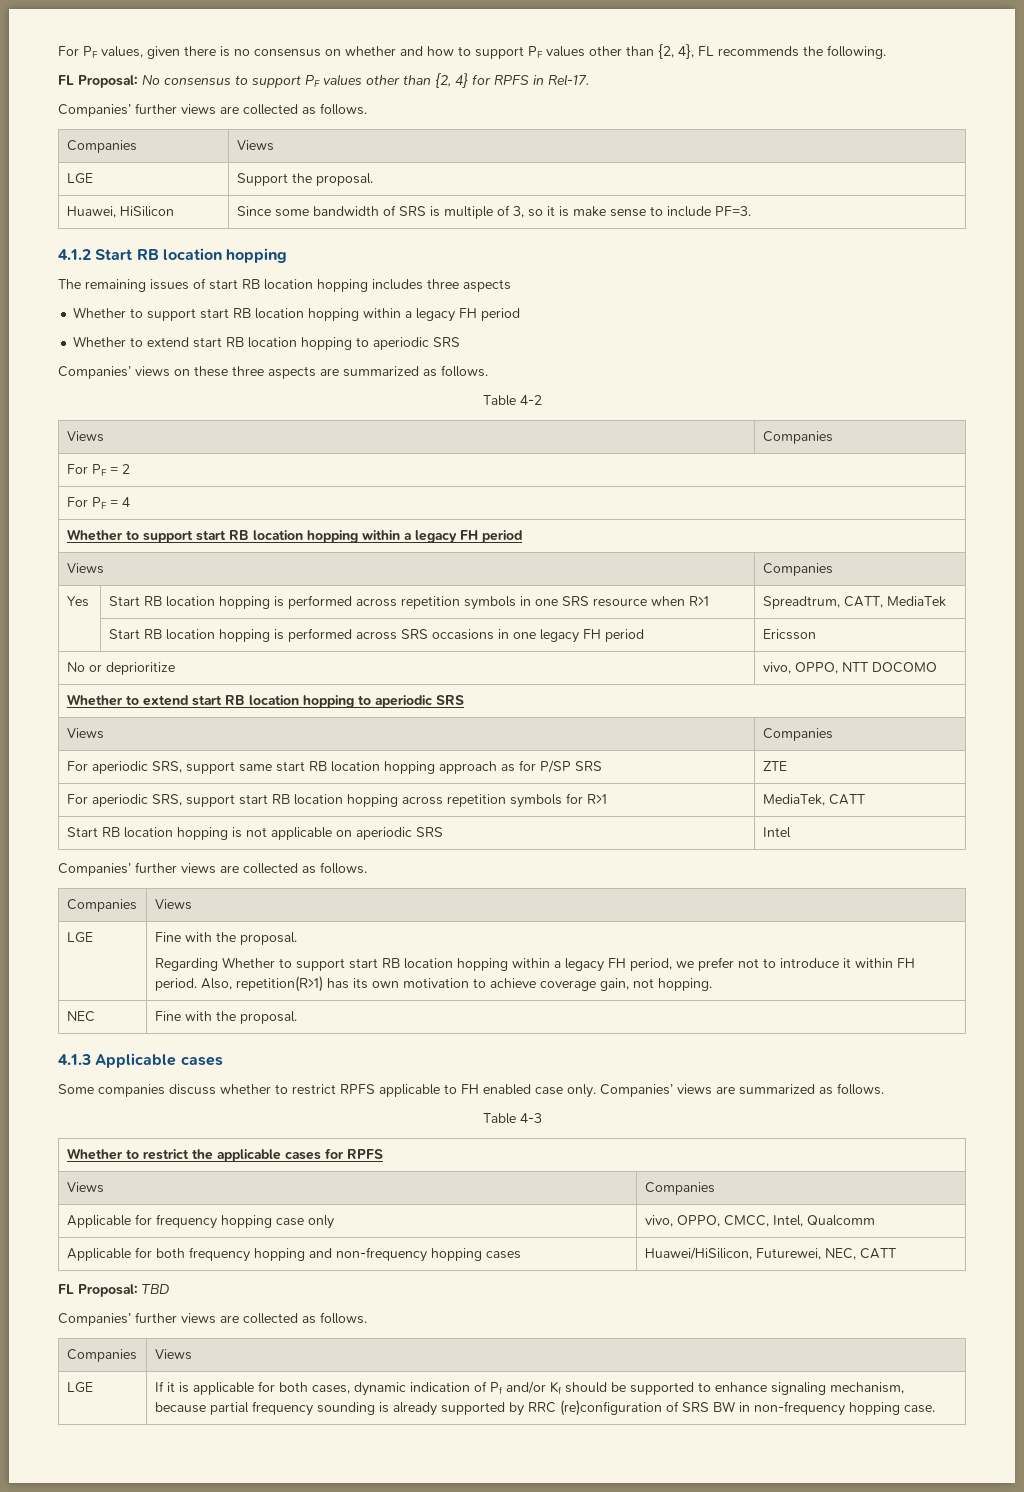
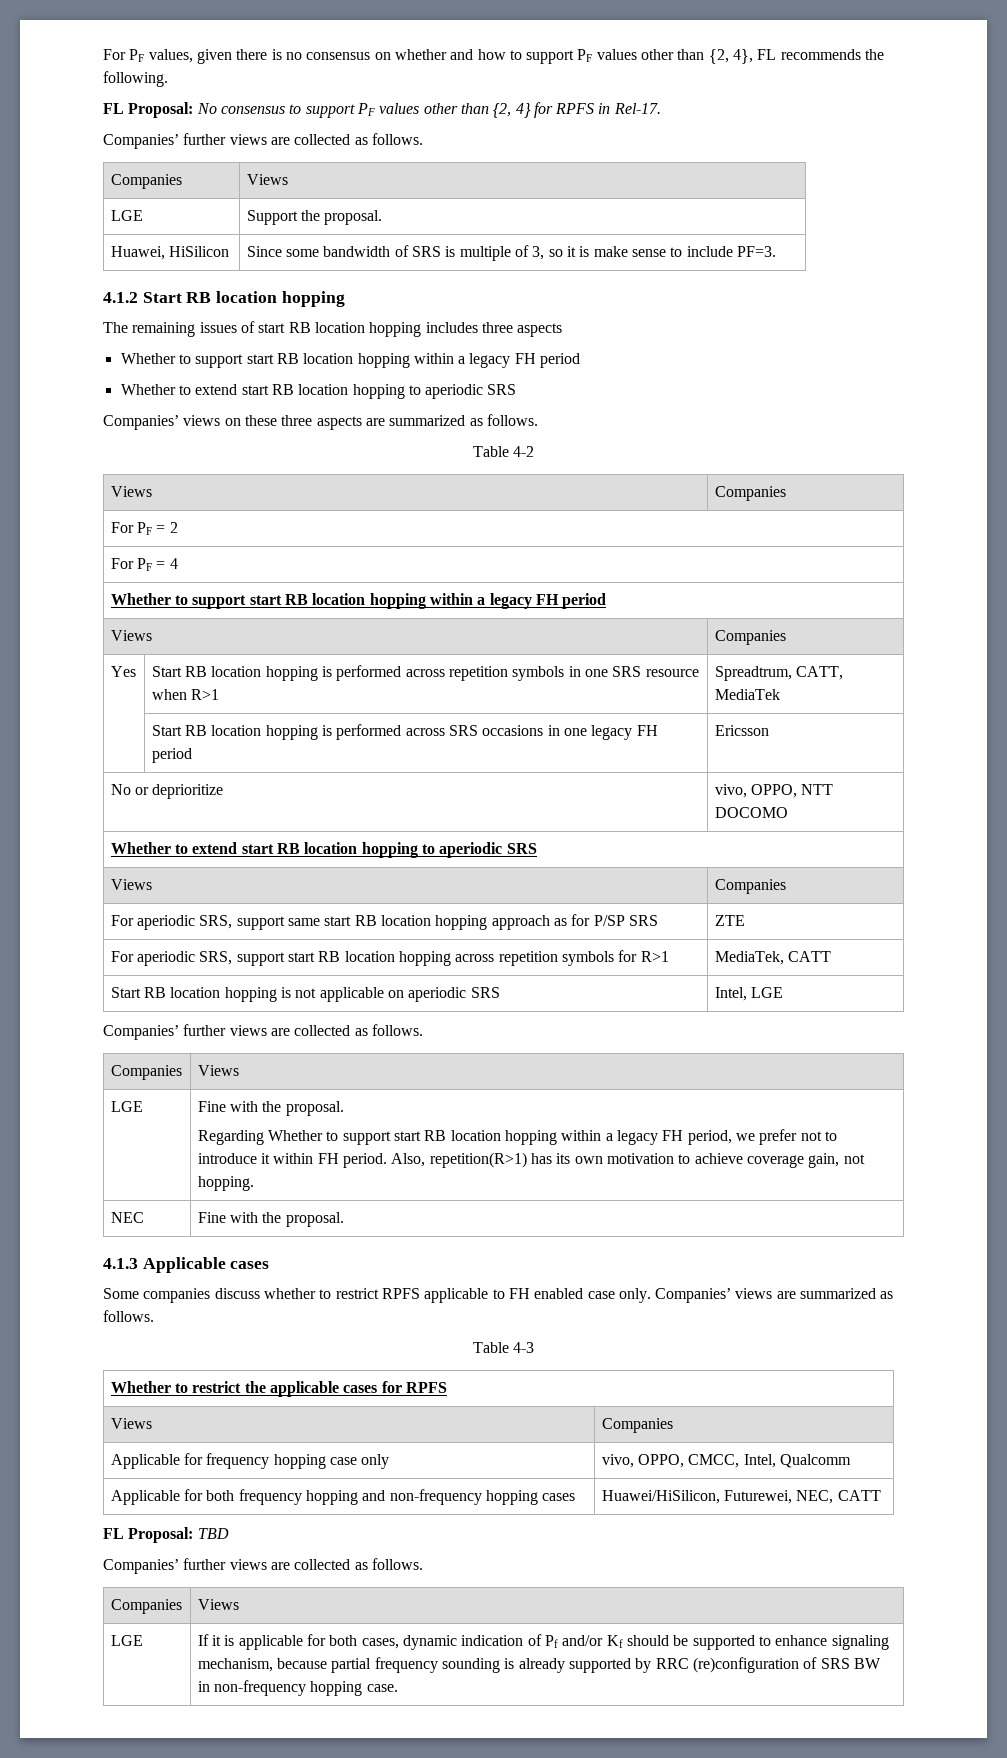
[762,827,791,838] Intel -> [714,987,784,1001] Intel, LGE

